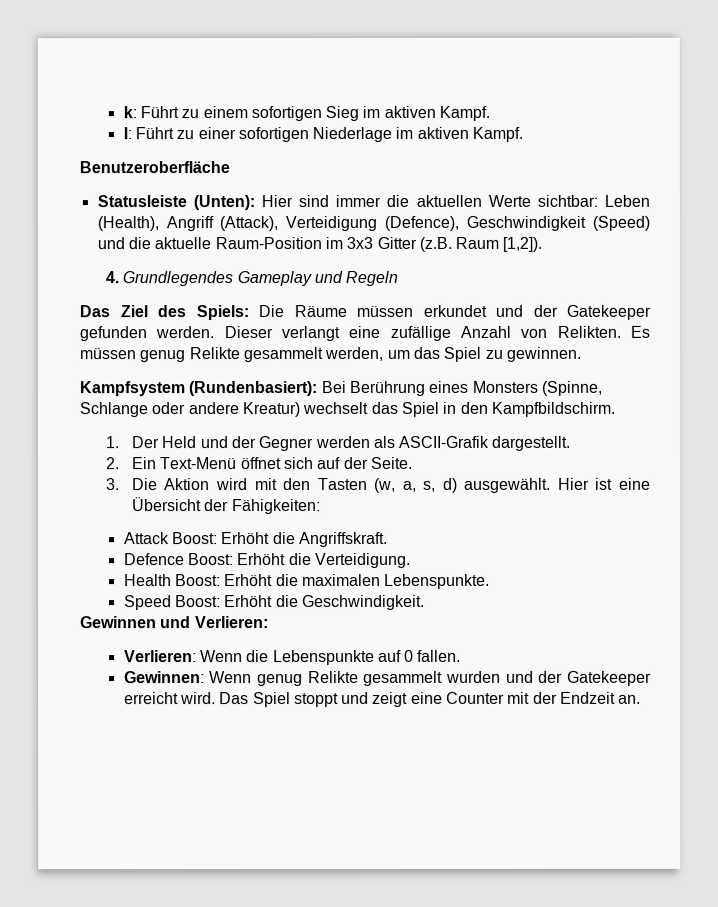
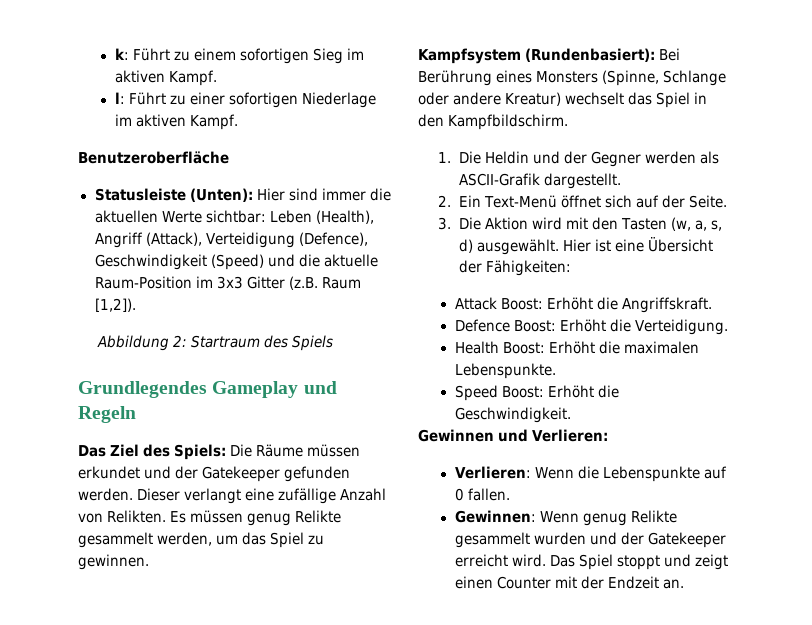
[104,271,119,284] 4. -> [97,335,334,351] Abbildung 2: Startraum des Spiels //
[130,436,197,449] Der Held -> [458,151,529,164] Die Heldin
[410,691,443,704] eine -> [454,576,493,589] einen

